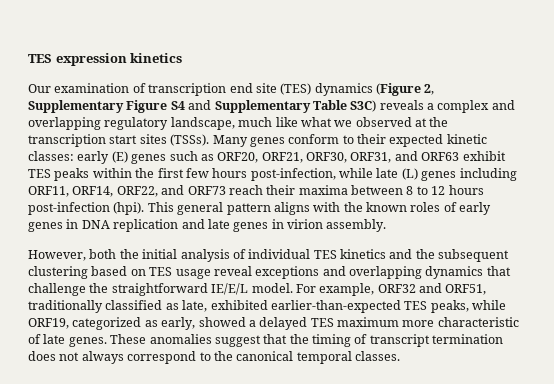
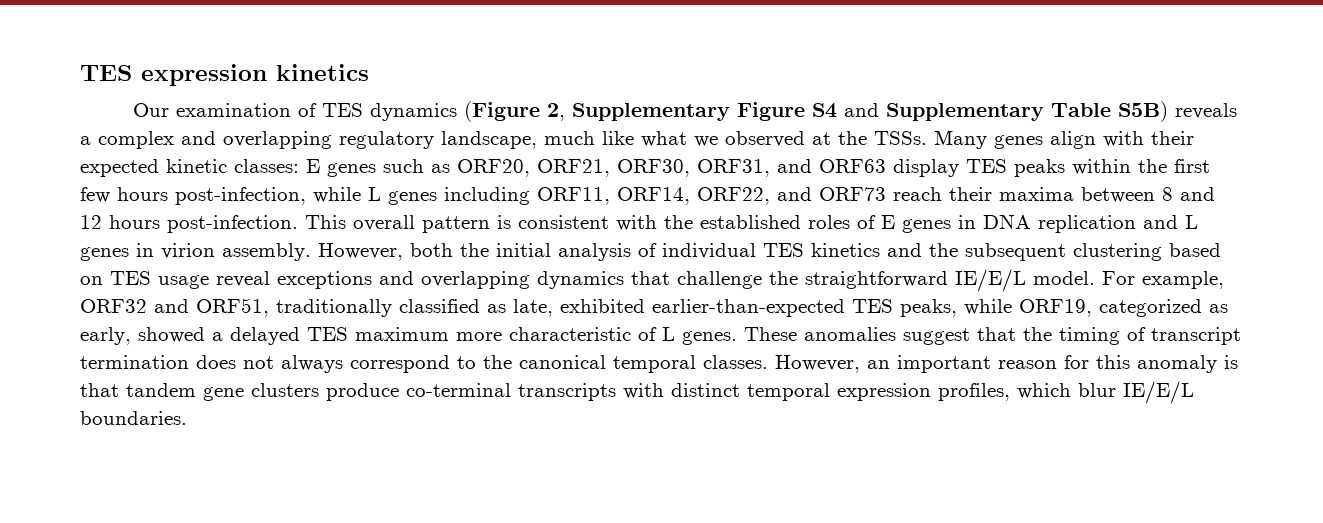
[148,83,312,96] transcription end site (TES) -> [322,103,364,117] TES
[350,100,377,112] S3C) -> [1118,101,1169,122] S5B)
[28,134,354,147] transcription start sites (TSSs). Many genes conform to -> [874,130,1144,149] TSSs. Many genes align with
[77,151,128,164] early (E) -> [306,159,320,173] E
[462,151,506,161] exhibit -> [893,159,959,177] display
[376,168,418,180] late (L) -> [368,187,381,201] L
[416,186,428,195] to -> [1180,187,1215,201] and
[28,202,310,215] post-infection (hpi). This general pattern aligns -> [167,215,609,233] post-infection. This overall pattern is consistent
[366,202,407,212] known -> [700,215,801,229] established
[459,202,492,215] early -> [881,215,895,229] E
[207,219,230,229] late -> [1185,215,1198,229] L
(387, 225) // -> (311, 252) none
[43,334,66,344] late -> [662,327,675,341] L
(400, 356) none -> [775,355,1238,373] [80,381,1194,404] [80,411,187,425] However, an important reason for this anomaly is that tandem gene clusters produce co-terminal transcripts with distinct temporal expression profiles, which blur IE/E/L boundaries.

